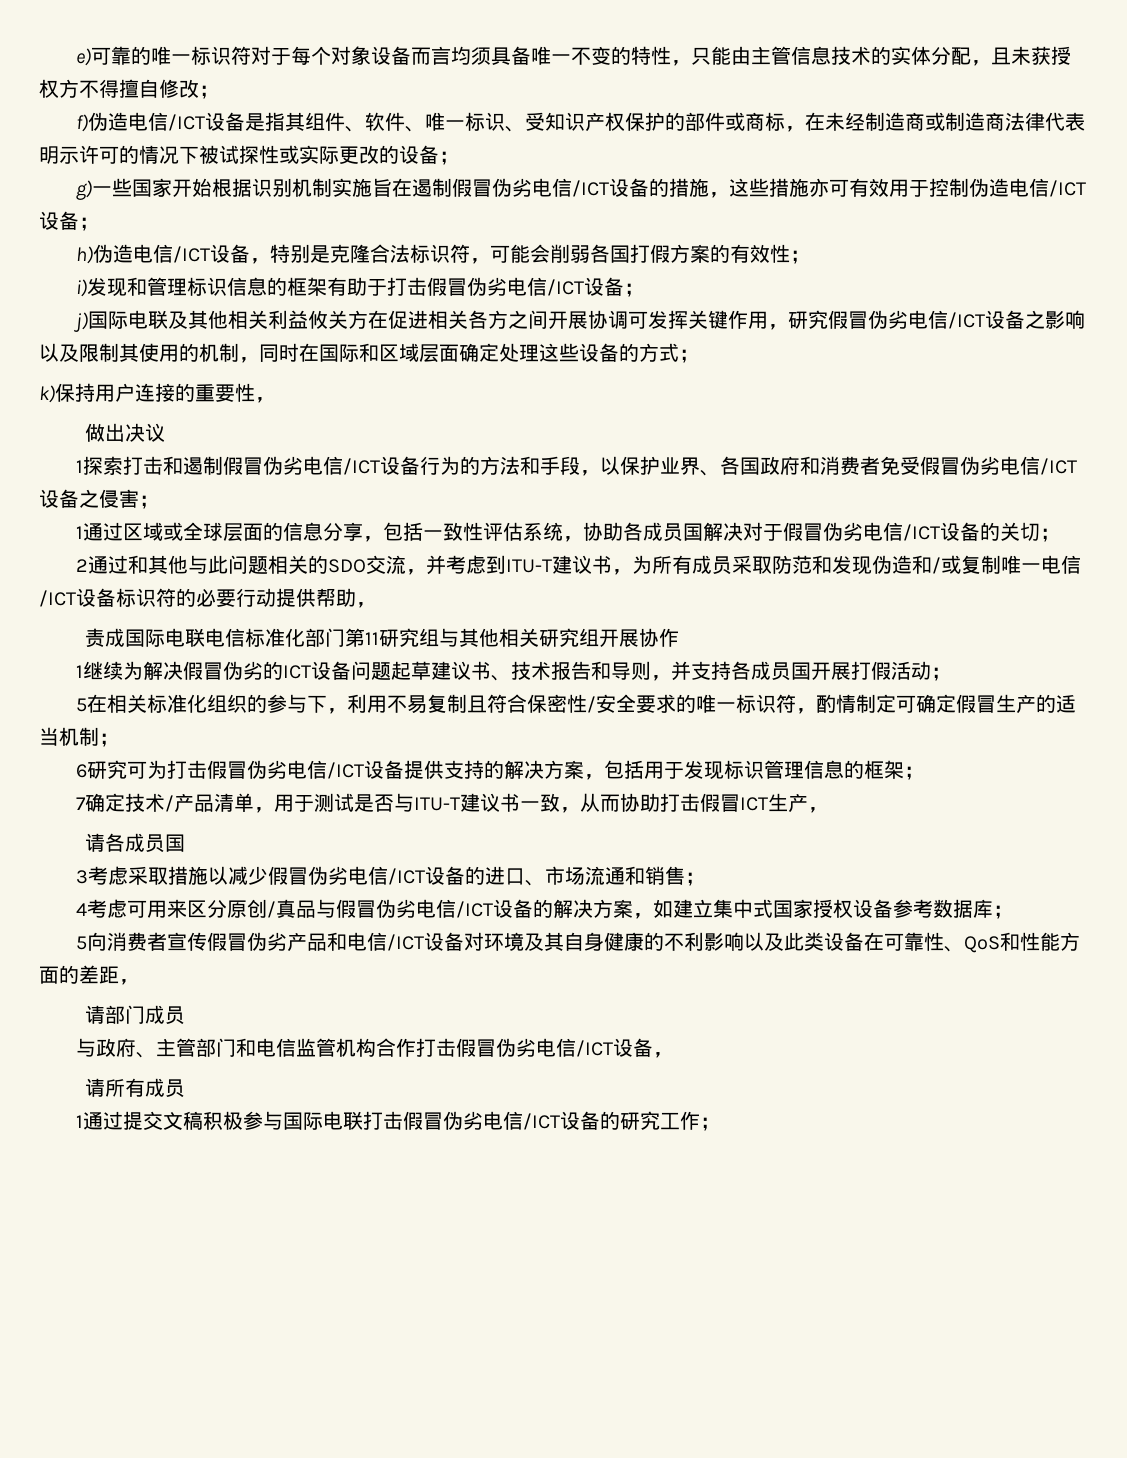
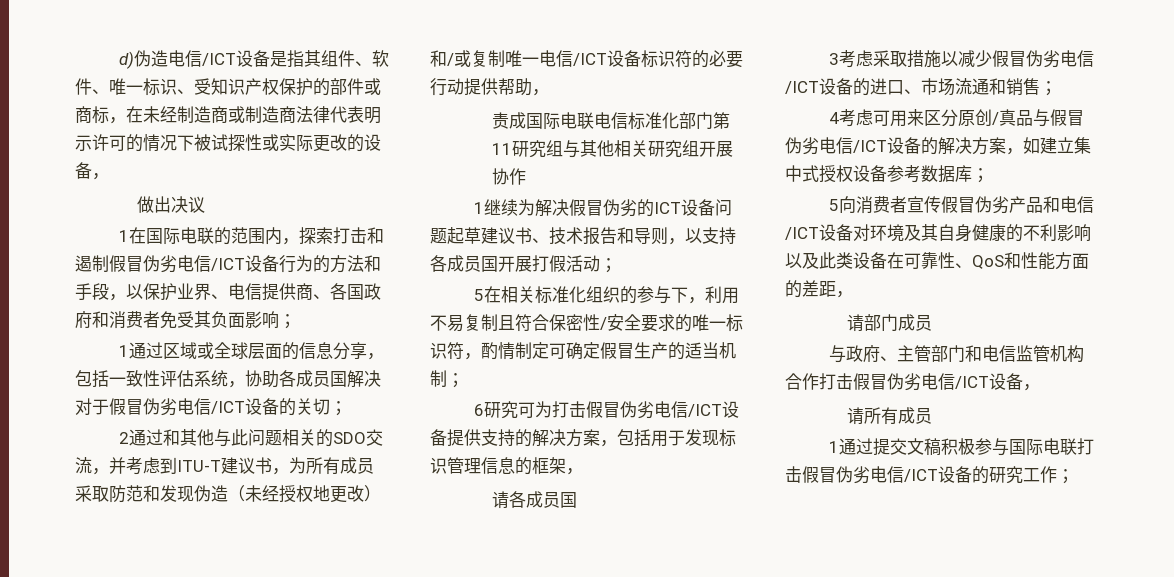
[75,46,1071,66] [39,79,219,99] [75,114,88,132] e)可靠的唯一标识符对于每个对象设备而言均须具备唯一不变的特性，只能由主管信息技术的实体分配，且未获授权方不得擅自修改； // f) -> [118,51,134,69] d)
[439,151,459,165] [75,178,1086,200] [39,211,99,231] [75,244,810,264] [75,277,644,297] [73,310,1085,332] [39,343,699,363] [39,383,255,403] ； // g)一些国家开始根据识别机制实施旨在遏制假冒伪劣电信/ICT设备的措施，这些措施亦可有效用于控制伪造电信/ICT设备； // h)伪造电信/ICT设备，特别是克隆合法标识符，可能会削弱各国打假方案的有效性； // i)发现和管理标识信息的框架有助于打击假冒伪劣电信/ICT设备； // j)国际电联及其他相关利益攸关方在促进相关各方之间开展协调可发挥关键作用，研究假冒伪劣电信/ICT设备之影响以及限制其使用的机制，同时在国际和区域层面确定处理这些设备的方式； // k)保持用户连接的重要性 -> (92, 170) none
(83, 466) none -> [128,227,299,245] 在国际电联的范围内，
(720, 473) none -> [228,283,330,301] 电信提供商、
[919,456,1077,475] [39,489,139,508] 假冒伪劣电信/ICT设备之侵害 -> [194,311,279,329] 其负面影响
(912, 564) none -> [228,485,381,503] （未经授权地更改）
[670,661,691,681] 并 -> [685,228,702,243] 以
[903,766,924,780] [75,793,808,813] ； // 7确定技术/产品清单，用于测试是否与ITU-T建议书一致，从而协助打击假冒ICT生产 -> (566, 465) none
[772,899,813,918] 国家 -> (819, 173) none

